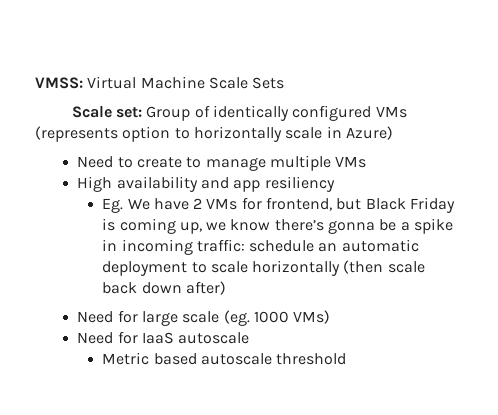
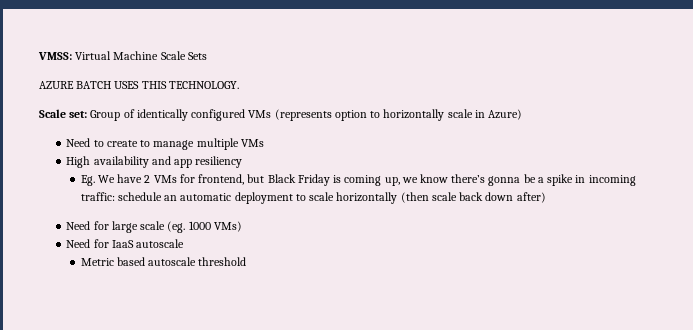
(285, 83) none -> [39,81,239,89] // AZURE BATCH USES THIS TECHNOLOGY.

